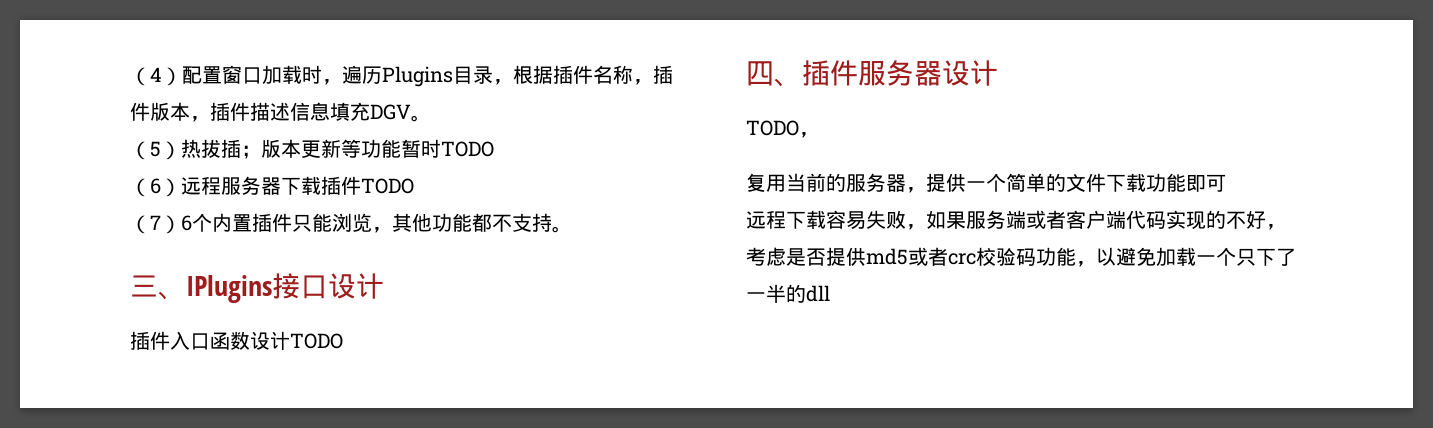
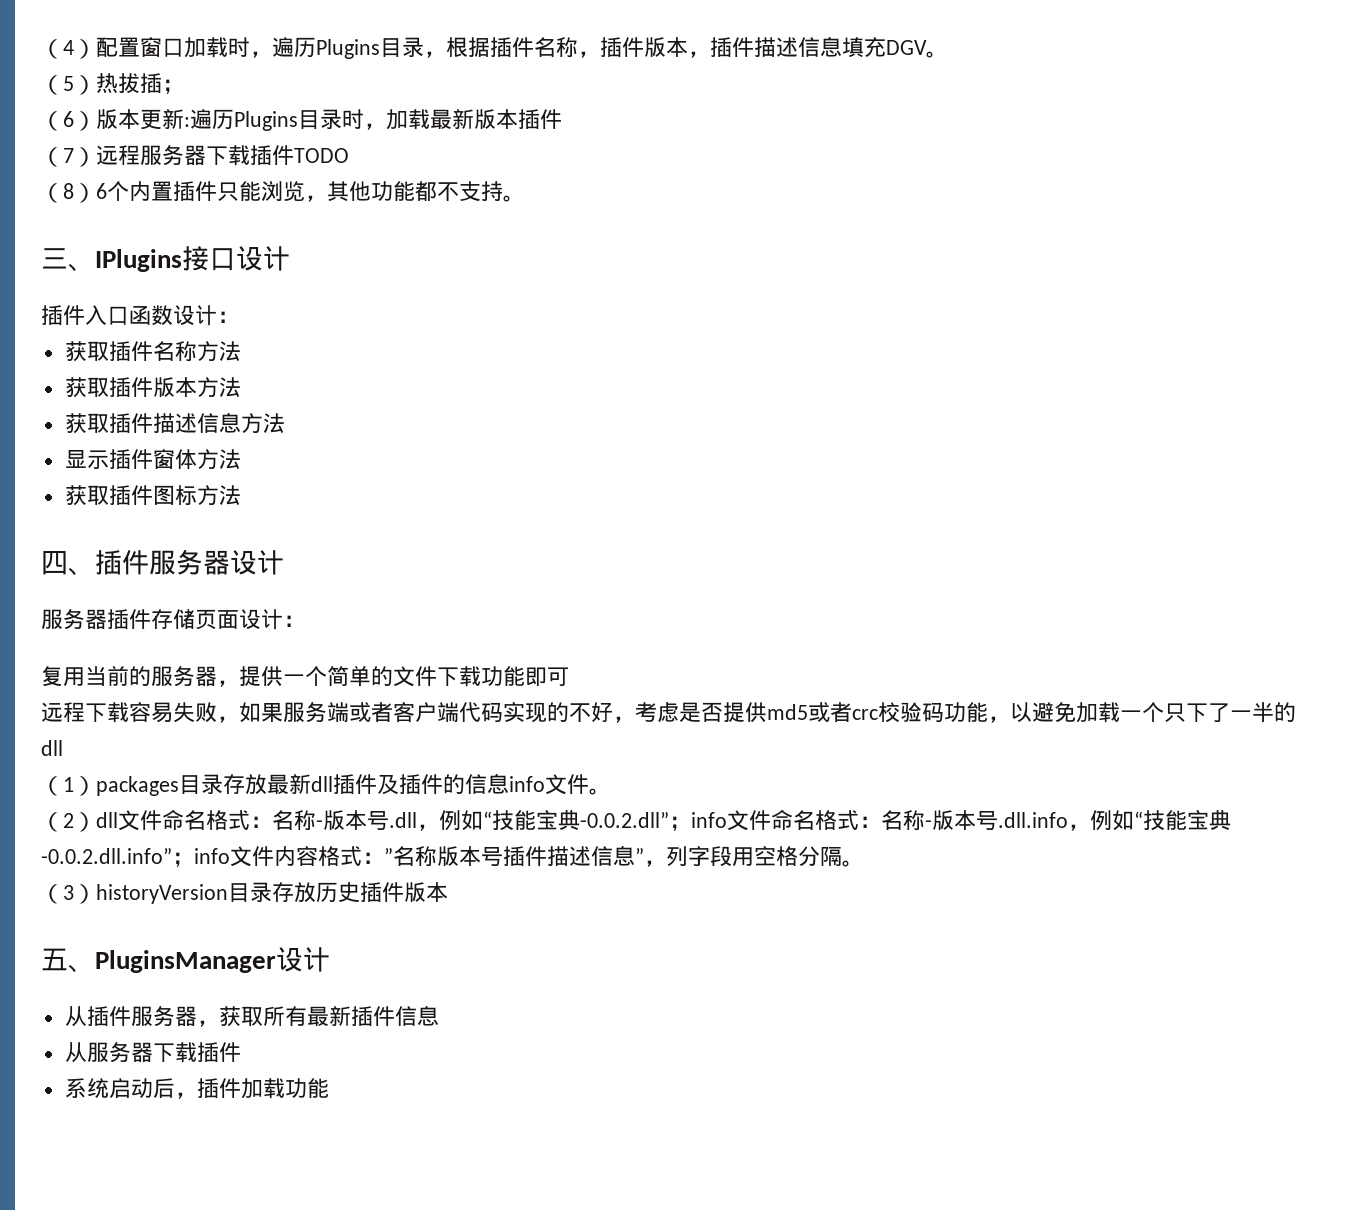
[261,139,494,158] [130,178,161,197] 版本更新等功能暂时TODO // （6 -> [41,109,562,131] [41,147,74,167] // （6）版本更新:遍历Plugins目录时，加载最新版本插件 // （7
[150,215,161,230] 7 -> [63,183,74,199] 8
[290,333,343,349] TODO -> [217,311,239,323] [64,341,241,362] [64,377,241,398] [64,412,285,434] [64,449,241,470] [64,485,241,506] ： // 获取插件名称方法 // 获取插件版本方法 // 获取插件描述信息方法 // 显示插件窗体方法 // 获取插件图标方法
[746,120,819,138] TODO， -> [41,609,305,630] 服务器插件存储页面设计：
(830, 293) none -> [41,773,611,796] [41,809,1231,832] [41,845,864,867] [41,882,448,904] [41,947,330,973] [64,1005,439,1027] [64,1042,241,1063] [64,1078,329,1099] // （1）packages目录存放最新dll插件及插件的信息info文件。 // （2）dll文件命名格式：名称-版本号.dll，例如“技能宝典-0.0.2.dll”；info文件命名格式：名称-版本号.dll.info，例如“技能宝典-0.0.2.dll.info”；info文件内容格式：”名称版本号插件描述信息”，列字段用空格分隔。 // （3）historyVersion目录存放历史插件版本 // 五、PluginsManager设计 // 从插件服务器，获取所有最新插件信息 // 从服务器下载插件 // 系统启动后，插件加载功能

